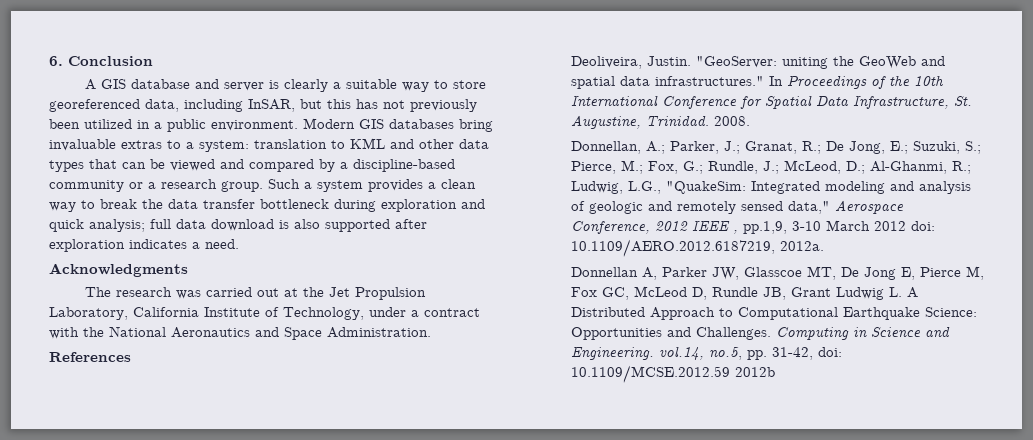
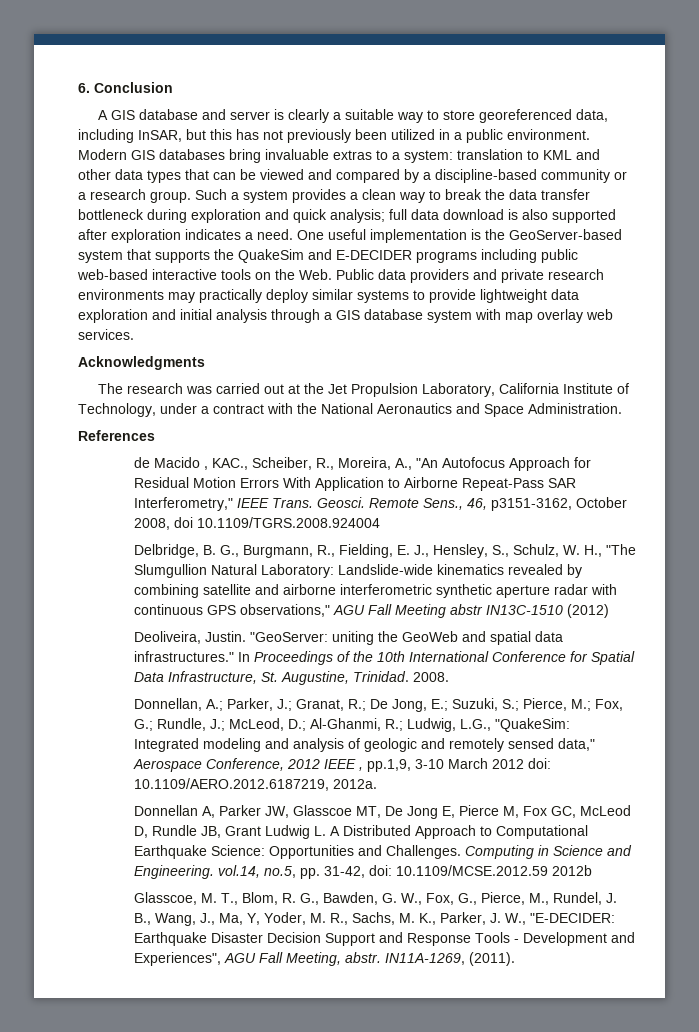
(239, 244) none -> [297,229,622,243] [78,249,578,263] [77,269,604,283] [78,289,579,303] [78,309,613,323] [78,329,134,340] One useful implementation is the GeoServer-based system that supports the QuakeSim and E-DECIDER programs including public web-based interactive tools on the Web. Public data providers and private research environments may practically deploy similar systems to provide lightweight data exploration and initial analysis through a GIS database system with map overlay web services.
(131, 357) none -> [133,457,591,471] [133,477,576,491] [133,497,627,511] [133,517,380,530] [133,544,636,558] [133,564,582,578] [133,584,617,598] [133,604,609,618] // de Macido , KAC., Scheiber, R., Moreira, A., "An Autofocus Approach for Residual Motion Errors With Application to Airborne Repeat-Pass SAR Interferometry," IEEE Trans. Geosci. Remote Sens., 46, p3151-3162, October 2008, doi 10.1109/TGRS.2008.924004 // Delbridge, B. G., Burgmann, R., Fielding, E. J., Hensley, S., Schulz, W. H., "The Slumgullion Natural Laboratory: Landslide-wide kinematics revealed by combining satellite and airborne interferometric synthetic aperture radar with continuous GPS observations," AGU Fall Meeting abstr IN13C-1510 (2012)
(775, 372) none -> [133,892,617,905] [133,912,615,926] [133,932,635,946] [133,952,515,966] // Glasscoe, M. T., Blom, R. G., Bawden, G. W., Fox, G., Pierce, M., Rundel, J. B., Wang, J., Ma, Y, Yoder, M. R., Sachs, M. K., Parker, J. W., "E-DECIDER: Earthquake Disaster Decision Support and Response Tools - Development and Experiences", AGU Fall Meeting, abstr. IN11A-1269, (2011).

